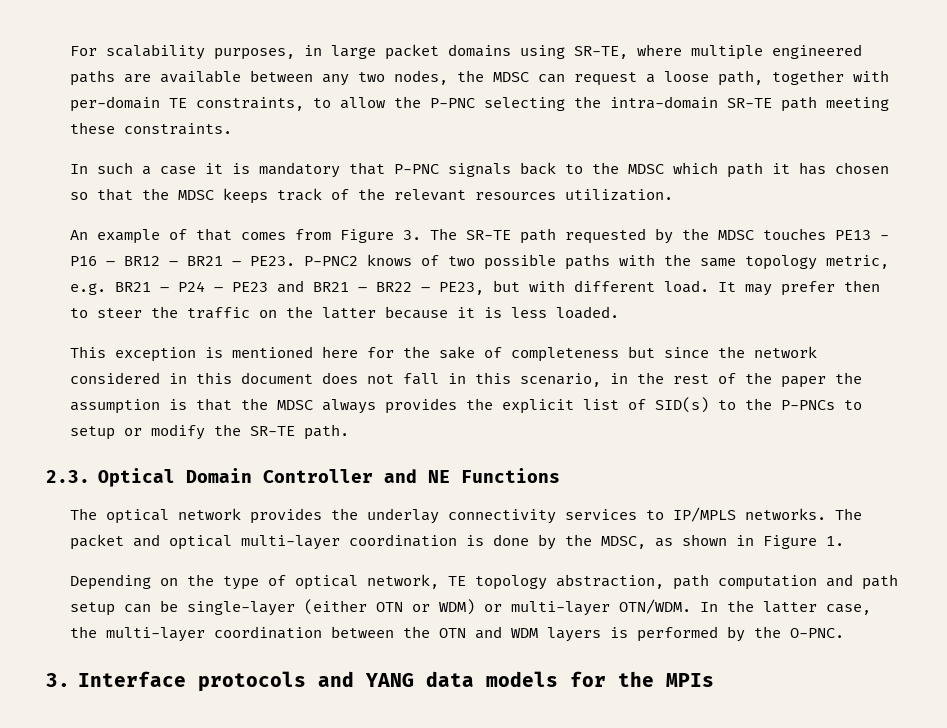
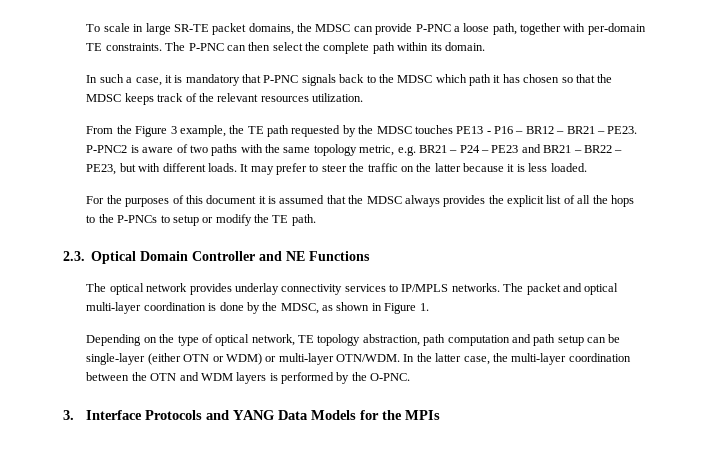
[70,44,863,60] [70,70,449,86] For scalability purposes, in large packet domains using SR-TE, where multiple engineered paths are available between any two nodes, -> [86,23,294,35] To scale in large SR-TE packet domains,
[574,72,638,86] request -> [375,23,451,35] provide P-PNC
[196,96,890,112] [70,122,233,135] constraints, to allow the P-PNC selecting the intra-domain SR-TE path meeting these constraints. -> [105,42,485,54] constraints. The P-PNC can then select the complete path within its domain.
[160,166,197,175] case -> [135,77,162,86] case,
[70,228,512,244] An example of that comes from Figure 3. The SR-TE -> [86,125,264,137] From the Figure 3 example, the TE
[367,254,413,266] knows -> [130,145,174,153] is aware
[484,254,557,270] possible -> (208, 149) none
[664,280,710,293] load. -> [207,163,237,172] loads.
[844,280,881,292] then -> (308, 169) none
[70,346,818,362] [70,372,863,388] [70,399,188,414] This exception is mentioned here for the sake of completeness but since the network considered in this document does not fall in this scenario, in the rest of the paper the assumption is -> [86,195,325,207] For the purposes of this document it is assumed
[655,397,710,413] SID(s) -> [577,195,634,207] all the hops
[250,426,296,436] SR-TE -> [272,215,289,223] TE
[331,508,359,520] the -> (232, 289) none
[197,671,306,692] protocols -> [145,410,203,420] Protocols
[425,671,558,687] data models -> [278,410,357,420] Data Models

